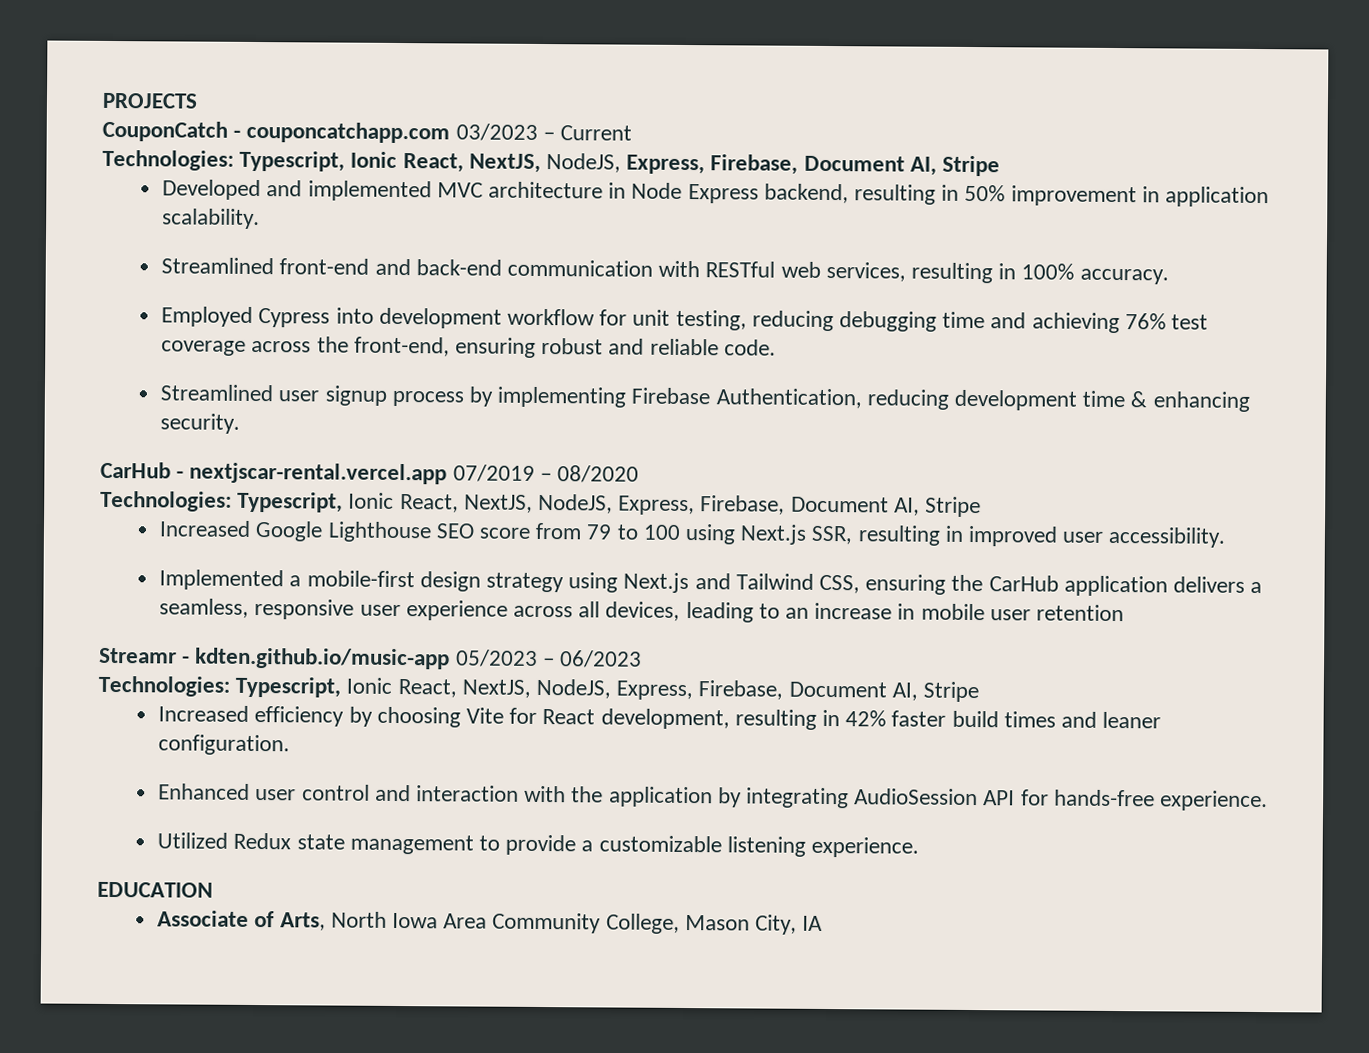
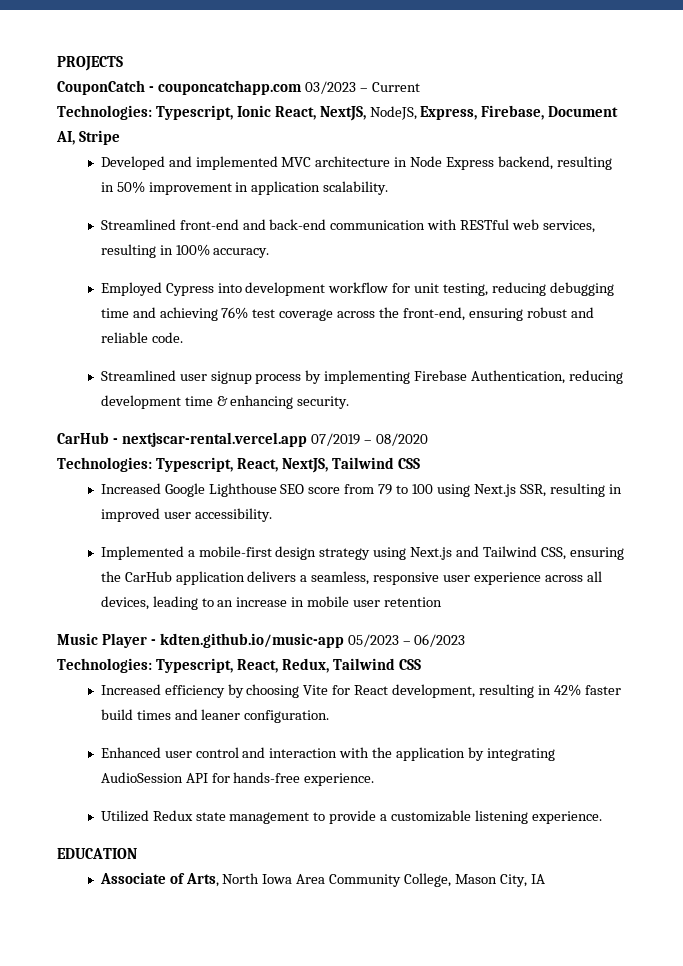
[348,492,982,518] Ionic React, NextJS, NodeJS, Express, Firebase, Document AI, Stripe -> [236,457,420,473] React, NextJS, Tailwind CSS
[99,647,177,664] Streamr -> [57,633,147,648] Music Player
[346,677,980,703] Ionic React, NextJS, NodeJS, Express, Firebase, Document AI, Stripe -> [236,658,421,673] React, Redux, Tailwind CSS

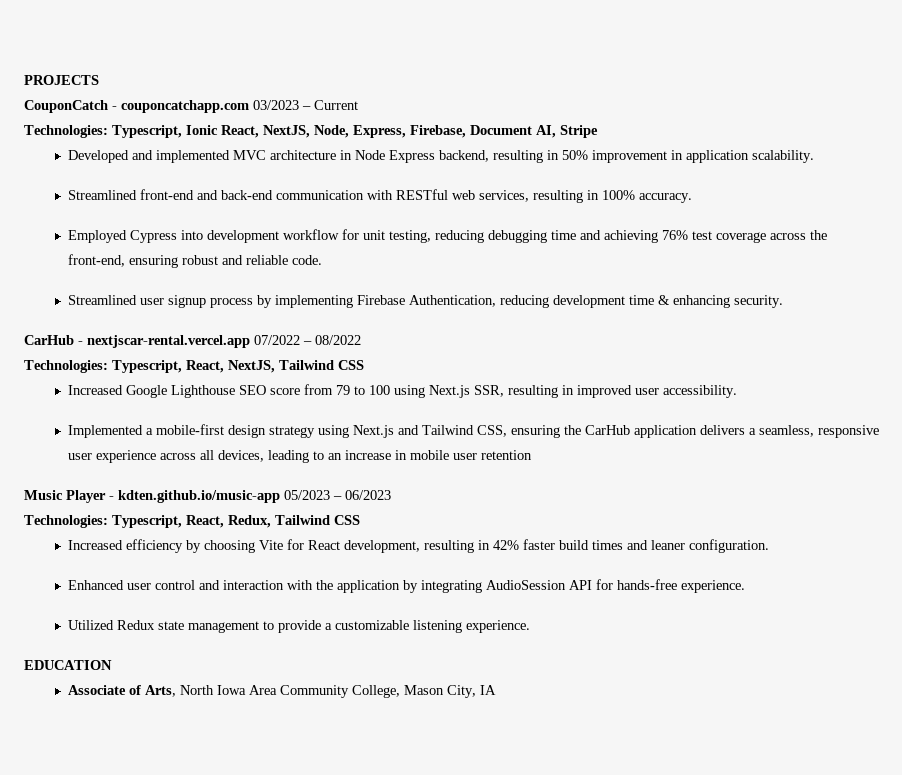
[369,106,417,120] NodeJS, -> [314,125,349,138] Node,
[310,433,428,446] 07/2019 – 08/2020 -> [254,335,361,345] 07/2022 – 08/2022

